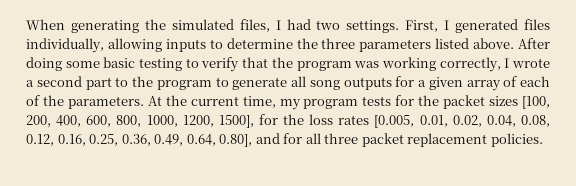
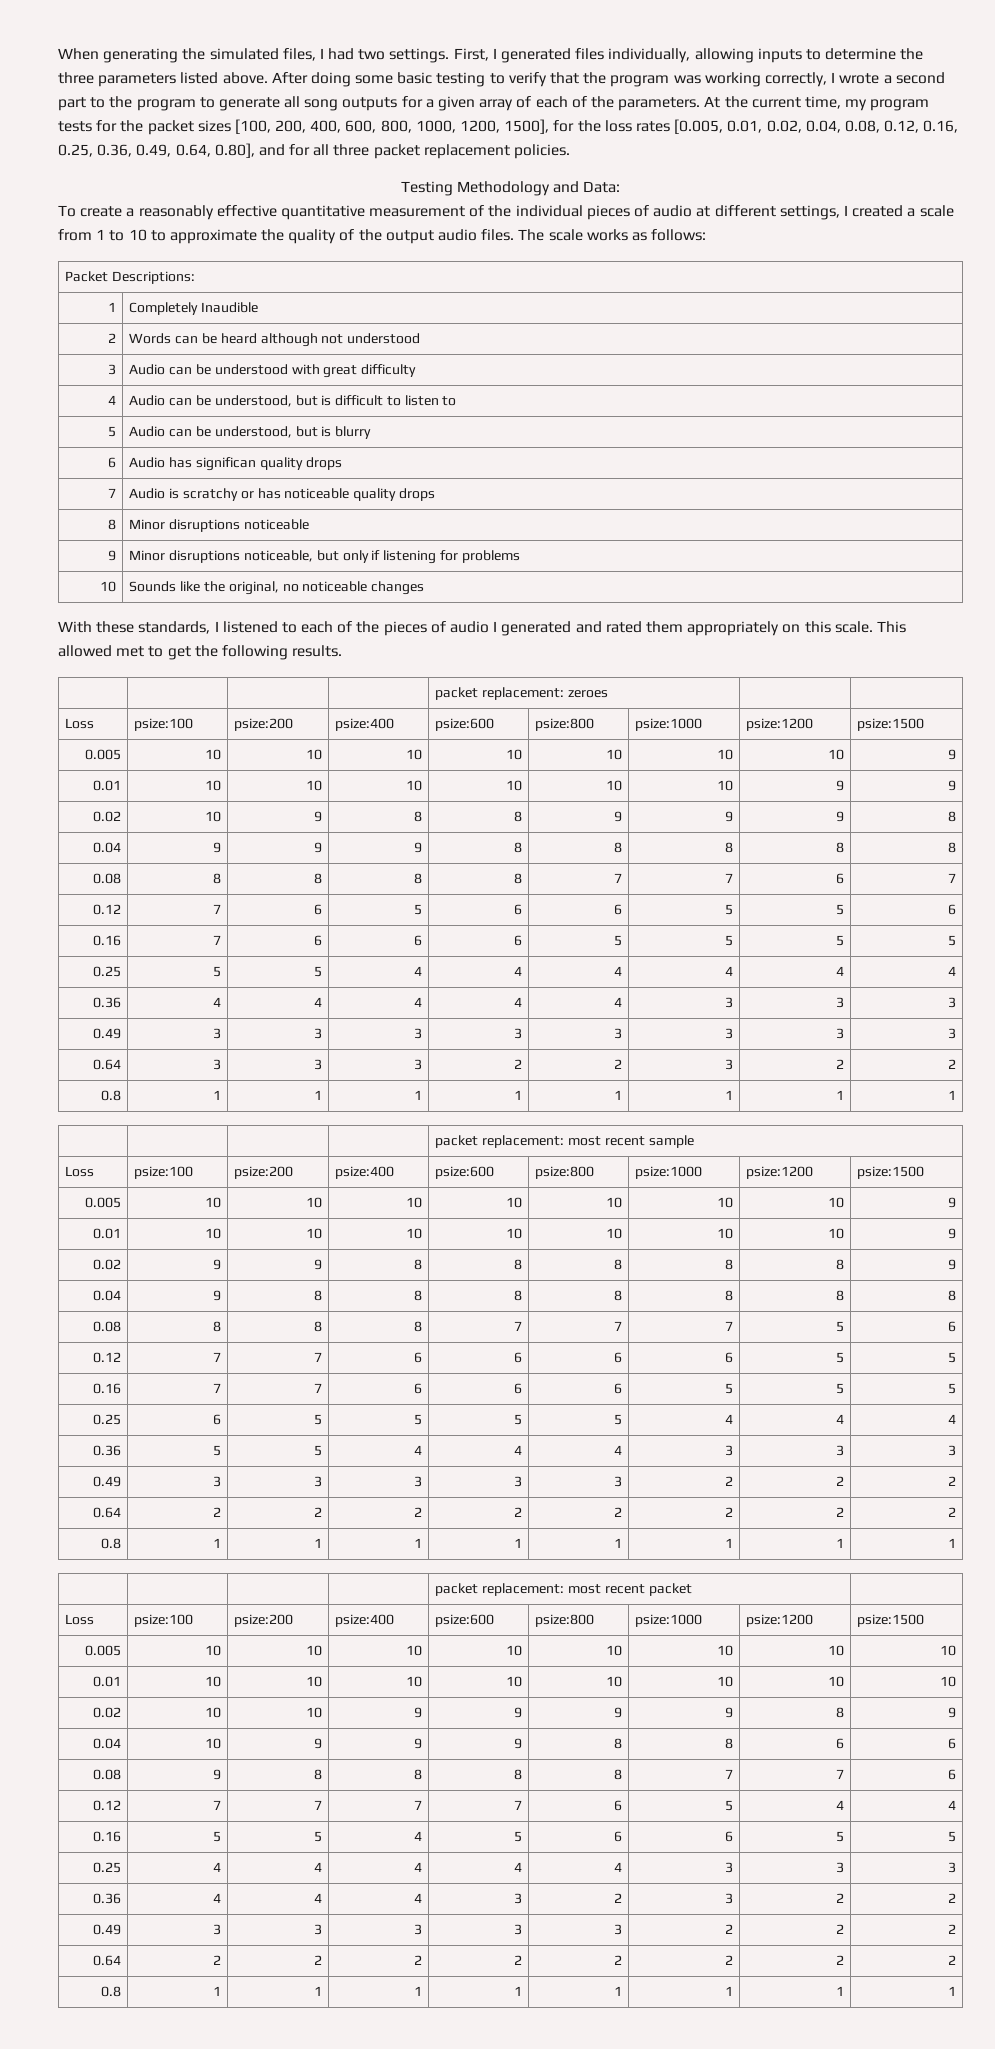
(543, 140) none -> [400,181,621,196] [58,205,954,220] [58,229,707,244] [65,271,196,284] [107,302,116,312] [129,302,259,315] [107,333,116,343] [129,333,421,347] [107,364,116,375] [129,364,417,378] [107,395,116,405] [129,395,457,407] [107,426,116,437] [129,426,372,439] [107,457,116,468] [129,457,342,471] [107,488,116,498] [129,488,435,501] [107,519,116,530] [129,519,310,532] [107,550,116,561] [129,550,520,564] [99,581,116,592] [129,581,425,595] [58,621,906,636] [58,645,343,660] [435,687,609,700] [65,718,95,729] [134,718,194,731] [234,718,294,731] [335,718,395,731] [435,718,495,731] [535,718,595,731] [635,718,703,731] [746,718,814,731] [857,718,925,731] [84,749,121,760] [204,749,221,760] [305,749,322,760] [405,749,422,760] [505,749,522,760] [605,749,622,760] [716,749,733,760] [827,749,844,760] [947,749,956,760] [92,780,121,791] [204,780,221,791] [305,780,322,791] [405,780,422,791] [505,780,522,791] [605,780,622,791] [716,780,733,791] [835,780,844,791] [947,780,956,791] [92,811,121,822] [204,811,221,822] [313,811,322,822] [413,811,422,822] [513,811,522,822] [613,811,622,822] [724,811,733,822] [835,811,844,822] [947,811,956,822] [92,842,121,853] [212,842,221,853] [313,842,322,853] [413,842,422,853] [513,842,522,853] [613,842,622,853] [724,842,733,853] [835,842,844,853] [947,842,956,853] [92,873,121,884] [212,873,221,884] [313,873,322,884] [413,873,422,884] [513,873,522,884] [613,873,622,883] [724,873,733,883] [835,873,844,884] [947,873,956,883] [92,904,121,915] [212,904,221,914] [313,904,322,915] [413,904,422,915] [513,904,522,915] [613,904,622,915] [724,904,733,915] [835,904,844,915] [947,904,956,915] [92,935,121,946] [212,935,221,945] [313,935,322,946] [413,935,422,946] [513,935,522,946] [613,935,622,946] [724,935,733,946] [835,935,844,946] [947,935,956,946] [92,966,121,977] [212,966,221,977] [313,966,322,977] [413,966,422,976] [513,966,522,976] [613,966,622,976] [724,966,733,976] [835,966,844,976] [947,966,956,976] [92,997,121,1008] [212,997,221,1007] [313,997,322,1007] [413,997,422,1007] [513,997,522,1007] [613,997,622,1007] [724,997,733,1008] [835,997,844,1008] [947,997,956,1008] [92,1028,121,1039] [212,1028,221,1039] [313,1028,322,1039] [413,1028,422,1039] [513,1028,522,1039] [613,1028,622,1039] [724,1028,733,1039] [835,1028,844,1039] [947,1028,956,1039] [92,1059,121,1070] [212,1059,221,1070] [313,1059,322,1070] [413,1059,422,1070] [513,1059,522,1069] [613,1059,622,1069] [724,1059,733,1070] [835,1059,844,1069] [947,1059,956,1069] [100,1090,121,1101] [212,1090,221,1100] [313,1090,322,1100] [413,1090,422,1100] [513,1090,522,1100] [613,1090,622,1100] [724,1090,733,1100] [835,1090,844,1100] [947,1090,956,1100] [435,1135,694,1148] [65,1166,95,1177] [134,1166,194,1179] [234,1166,294,1179] [335,1166,395,1179] [435,1166,495,1179] [535,1166,595,1179] [635,1166,703,1179] [746,1166,814,1179] [857,1166,925,1179] [84,1197,121,1208] [204,1197,221,1208] [305,1197,322,1208] [405,1197,422,1208] [505,1197,522,1208] [605,1197,622,1208] [716,1197,733,1208] [827,1197,844,1208] [947,1197,956,1208] [92,1228,121,1239] [204,1228,221,1239] [305,1228,322,1239] [405,1228,422,1239] [505,1228,522,1239] [605,1228,622,1239] [716,1228,733,1239] [827,1228,844,1239] [947,1228,956,1239] [92,1259,121,1270] [212,1259,221,1270] [313,1259,322,1270] [413,1259,422,1270] [513,1259,522,1270] [613,1259,622,1270] [724,1259,733,1270] [835,1259,844,1270] [947,1259,956,1270] [92,1290,121,1301] [212,1290,221,1301] [313,1290,322,1301] [413,1290,422,1301] [513,1290,522,1301] [613,1290,622,1301] [724,1290,733,1301] [835,1290,844,1301] [947,1290,956,1301] [92,1321,121,1332] [212,1321,221,1332] [313,1321,322,1332] [413,1321,422,1332] [513,1321,522,1331] [613,1321,622,1331] [724,1321,733,1331] [835,1321,844,1332] [947,1321,956,1332] [92,1352,121,1363] [212,1352,221,1362] [313,1352,322,1362] [413,1352,422,1363] [513,1352,522,1363] [613,1352,622,1363] [724,1352,733,1363] [835,1352,844,1363] [947,1352,956,1363] [92,1383,121,1394] [212,1383,221,1393] [313,1383,322,1393] [413,1383,422,1394] [513,1383,522,1394] [613,1383,622,1394] [724,1383,733,1394] [835,1383,844,1394] [947,1383,956,1394] [92,1414,121,1425] [212,1414,221,1425] [313,1414,322,1425] [413,1414,422,1425] [513,1414,522,1425] [613,1414,622,1425] [724,1414,733,1424] [835,1414,844,1424] [947,1414,956,1424] [92,1445,121,1456] [212,1445,221,1456] [313,1445,322,1456] [413,1445,422,1455] [513,1445,522,1455] [613,1445,622,1455] [724,1445,733,1456] [835,1445,844,1456] [947,1445,956,1456] [92,1476,121,1487] [212,1476,221,1487] [313,1476,322,1487] [413,1476,422,1487] [513,1476,522,1487] [613,1476,622,1487] [724,1476,733,1486] [835,1476,844,1486] [947,1476,956,1486] [92,1507,121,1518] [212,1507,221,1517] [313,1507,322,1517] [413,1507,422,1517] [513,1507,522,1517] [613,1507,622,1517] [724,1507,733,1517] [835,1507,844,1517] [947,1507,956,1517] [100,1538,121,1549] [212,1538,221,1548] [313,1538,322,1548] [413,1538,422,1548] [513,1538,522,1548] [613,1538,622,1548] [724,1538,733,1548] [835,1538,844,1548] [947,1538,956,1548] [435,1583,692,1596] [65,1614,95,1625] [134,1614,194,1627] [234,1614,294,1627] [335,1614,395,1627] [435,1614,495,1627] [535,1614,595,1627] [635,1614,703,1627] [746,1614,814,1627] [857,1614,925,1627] [84,1645,121,1656] [204,1645,221,1656] [305,1645,322,1656] [405,1645,422,1656] [505,1645,522,1656] [605,1645,622,1656] [716,1645,733,1656] [827,1645,844,1656] [939,1645,956,1656] [92,1676,121,1687] [204,1676,221,1687] [305,1676,322,1687] [405,1676,422,1687] [505,1676,522,1687] [605,1676,622,1687] [716,1676,733,1687] [827,1676,844,1687] [939,1676,956,1687] [92,1707,121,1718] [204,1707,221,1718] [305,1707,322,1718] [413,1707,422,1718] [513,1707,522,1718] [613,1707,622,1718] [724,1707,733,1718] [835,1707,844,1718] [947,1707,956,1718] [92,1738,121,1749] [204,1738,221,1749] [313,1738,322,1749] [413,1738,422,1749] [513,1738,522,1749] [613,1738,622,1749] [724,1738,733,1749] [835,1738,844,1749] [947,1738,956,1749] [92,1769,121,1780] [212,1769,221,1780] [313,1769,322,1780] [413,1769,422,1780] [513,1769,522,1780] [613,1769,622,1780] [724,1769,733,1779] [835,1769,844,1779] [947,1769,956,1780] [92,1800,121,1811] [212,1800,221,1810] [313,1800,322,1810] [413,1800,422,1810] [513,1800,522,1810] [613,1800,622,1811] [724,1800,733,1811] [835,1800,844,1810] [947,1800,956,1810] [92,1831,121,1842] [212,1831,221,1842] [313,1831,322,1842] [413,1831,422,1841] [513,1831,522,1842] [613,1831,622,1842] [724,1831,733,1842] [835,1831,844,1842] [947,1831,956,1842] [92,1862,121,1873] [212,1862,221,1872] [313,1862,322,1872] [413,1862,422,1872] [513,1862,522,1872] [613,1862,622,1872] [724,1862,733,1873] [835,1862,844,1873] [947,1862,956,1873] [92,1893,121,1904] [212,1893,221,1903] [313,1893,322,1903] [413,1893,422,1903] [513,1893,522,1904] [613,1893,622,1903] [724,1893,733,1904] [835,1893,844,1903] [947,1893,956,1903] [92,1924,121,1935] [212,1924,221,1935] [313,1924,322,1935] [413,1924,422,1935] [513,1924,522,1935] [613,1924,622,1935] [724,1924,733,1934] [835,1924,844,1934] [947,1924,956,1934] [92,1955,121,1966] [212,1955,221,1965] [313,1955,322,1965] [413,1955,422,1965] [513,1955,522,1965] [613,1955,622,1965] [724,1955,733,1965] [835,1955,844,1965] [947,1955,956,1965] [100,1986,121,1997] [212,1986,221,1996] [313,1986,322,1996] [413,1986,422,1996] [513,1986,522,1996] [613,1986,622,1996] [724,1986,733,1996] [835,1986,844,1996] [947,1986,956,1996] // Testing Methodology and Data: // To create a reasonably effective quantitative measurement of the individual pieces of audio at different settings, I created a scale from 1 to 10 to approximate the quality of the output audio files. The scale works as follows: // Packet Descriptions: // 1 | Completely Inaudible // 2 | Words can be heard although not understood // 3 | Audio can be understood with great difficulty // 4 | Audio can be understood, but is difficult to listen to // 5 | Audio can be understood, but is blurry // 6 | Audio has significan quality drops // 7 | Audio is scratchy or has noticeable quality drops // 8 | Minor disruptions noticeable // 9 | Minor disruptions noticeable, but only if listening for problems // 10 | Sounds like the original, no noticeable changes // With these standards, I listened to each of the pieces of audio I generated and rated them appropriately on this scale. This allowed met to get the following results. // | | | | packet replacement: zeroes | | // Loss | psize:100 | psize:200 | psize:400 | psize:600 | psize:800 | psize:1000 | psize:1200 | psize:1500 // 0.005 | 10 | 10 | 10 | 10 | 10 | 10 | 10 | 9 // 0.01 | 10 | 10 | 10 | 10 | 10 | 10 | 9 | 9 // 0.02 | 10 | 9 | 8 | 8 | 9 | 9 | 9 | 8 // 0.04 | 9 | 9 | 9 | 8 | 8 | 8 | 8 | 8 // 0.08 | 8 | 8 | 8 | 8 | 7 | 7 | 6 | 7 // 0.12 | 7 | 6 | 5 | 6 | 6 | 5 | 5 | 6 // 0.16 | 7 | 6 | 6 | 6 | 5 | 5 | 5 | 5 // 0.25 | 5 | 5 | 4 | 4 | 4 | 4 | 4 | 4 // 0.36 | 4 | 4 | 4 | 4 | 4 | 3 | 3 | 3 // 0.49 | 3 | 3 | 3 | 3 | 3 | 3 | 3 | 3 // 0.64 | 3 | 3 | 3 | 2 | 2 | 3 | 2 | 2 // 0.8 | 1 | 1 | 1 | 1 | 1 | 1 | 1 | 1 // | | | | packet replacement: most recent sample // Loss | psize:100 | psize:200 | psize:400 | psize:600 | psize:800 | psize:1000 | psize:1200 | psize:1500 // 0.005 | 10 | 10 | 10 | 10 | 10 | 10 | 10 | 9 // 0.01 | 10 | 10 | 10 | 10 | 10 | 10 | 10 | 9 // 0.02 | 9 | 9 | 8 | 8 | 8 | 8 | 8 | 9 // 0.04 | 9 | 8 | 8 | 8 | 8 | 8 | 8 | 8 // 0.08 | 8 | 8 | 8 | 7 | 7 | 7 | 5 | 6 // 0.12 | 7 | 7 | 6 | 6 | 6 | 6 | 5 | 5 // 0.16 | 7 | 7 | 6 | 6 | 6 | 5 | 5 | 5 // 0.25 | 6 | 5 | 5 | 5 | 5 | 4 | 4 | 4 // 0.36 | 5 | 5 | 4 | 4 | 4 | 3 | 3 | 3 // 0.49 | 3 | 3 | 3 | 3 | 3 | 2 | 2 | 2 // 0.64 | 2 | 2 | 2 | 2 | 2 | 2 | 2 | 2 // 0.8 | 1 | 1 | 1 | 1 | 1 | 1 | 1 | 1 // | | | | packet replacement: most recent packet | // Loss | psize:100 | psize:200 | psize:400 | psize:600 | psize:800 | psize:1000 | psize:1200 | psize:1500 // 0.005 | 10 | 10 | 10 | 10 | 10 | 10 | 10 | 10 // 0.01 | 10 | 10 | 10 | 10 | 10 | 10 | 10 | 10 // 0.02 | 10 | 10 | 9 | 9 | 9 | 9 | 8 | 9 // 0.04 | 10 | 9 | 9 | 9 | 8 | 8 | 6 | 6 // 0.08 | 9 | 8 | 8 | 8 | 8 | 7 | 7 | 6 // 0.12 | 7 | 7 | 7 | 7 | 6 | 5 | 4 | 4 // 0.16 | 5 | 5 | 4 | 5 | 6 | 6 | 5 | 5 // 0.25 | 4 | 4 | 4 | 4 | 4 | 3 | 3 | 3 // 0.36 | 4 | 4 | 4 | 3 | 2 | 3 | 2 | 2 // 0.49 | 3 | 3 | 3 | 3 | 3 | 2 | 2 | 2 // 0.64 | 2 | 2 | 2 | 2 | 2 | 2 | 2 | 2 // 0.8 | 1 | 1 | 1 | 1 | 1 | 1 | 1 | 1

